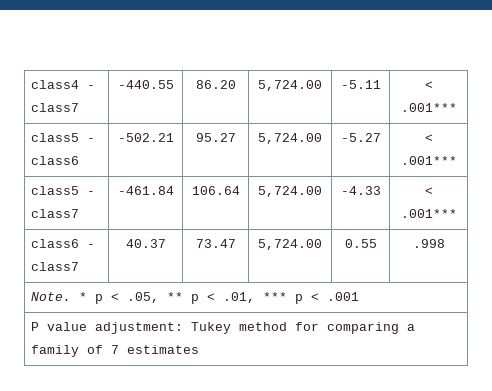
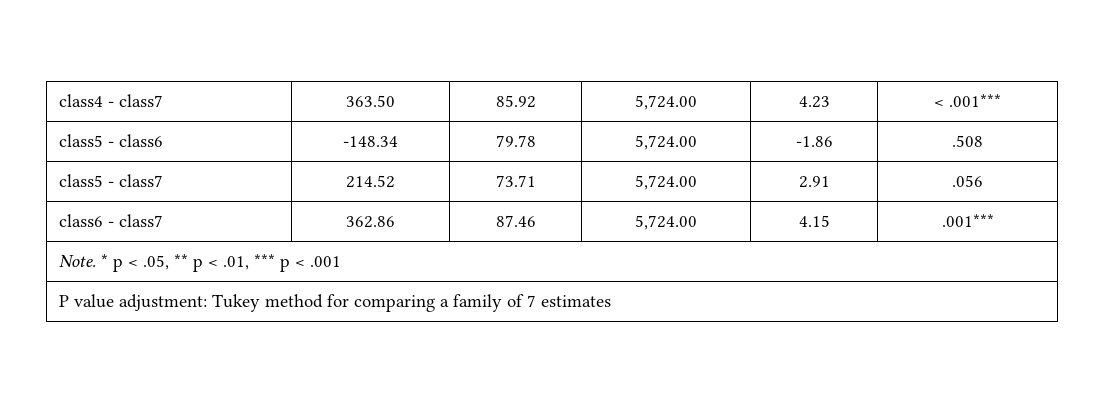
[117,80,174,89] [195,80,236,89] [258,80,322,91] [340,80,381,89] -440.55 | 86.20 | 5,724.00 | -5.11 -> [346,95,395,107] [495,95,536,108] [635,95,697,110] [798,96,830,108] 363.50 | 85.92 | 5,724.00 | 4.23
[117,133,174,142] [195,133,236,142] [258,133,322,144] [340,133,381,142] [424,134,433,142] [400,156,457,165] -502.21 | 95.27 | 5,724.00 | -5.27 | < .001*** -> [343,136,398,147] [495,135,536,147] [635,135,697,150] [795,136,833,147] [952,135,983,147] -148.34 | 79.78 | 5,724.00 | -1.86 | .508
[117,186,174,195] [191,186,240,195] [258,186,322,197] [340,186,381,195] [424,187,433,195] [400,209,457,218] -461.84 | 106.64 | 5,724.00 | -4.33 | < .001*** -> [346,175,395,188] [495,175,536,187] [635,175,697,190] [798,176,830,188] [952,175,983,187] 214.52 | 73.71 | 5,724.00 | 2.91 | .056
[125,239,166,248] [195,239,236,248] [258,239,322,250] [344,239,377,248] [412,239,445,248] 40.37 | 73.47 | 5,724.00 | 0.55 | .998 -> [346,216,395,228] [495,215,536,227] [635,215,697,230] [798,215,830,227] [941,214,994,227] 362.86 | 87.46 | 5,724.00 | 4.15 | .001***

